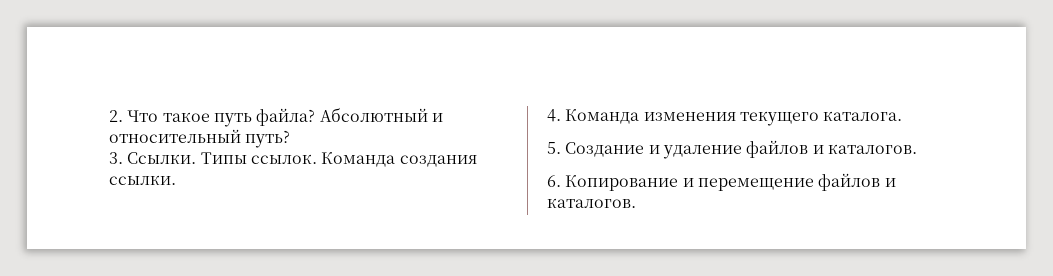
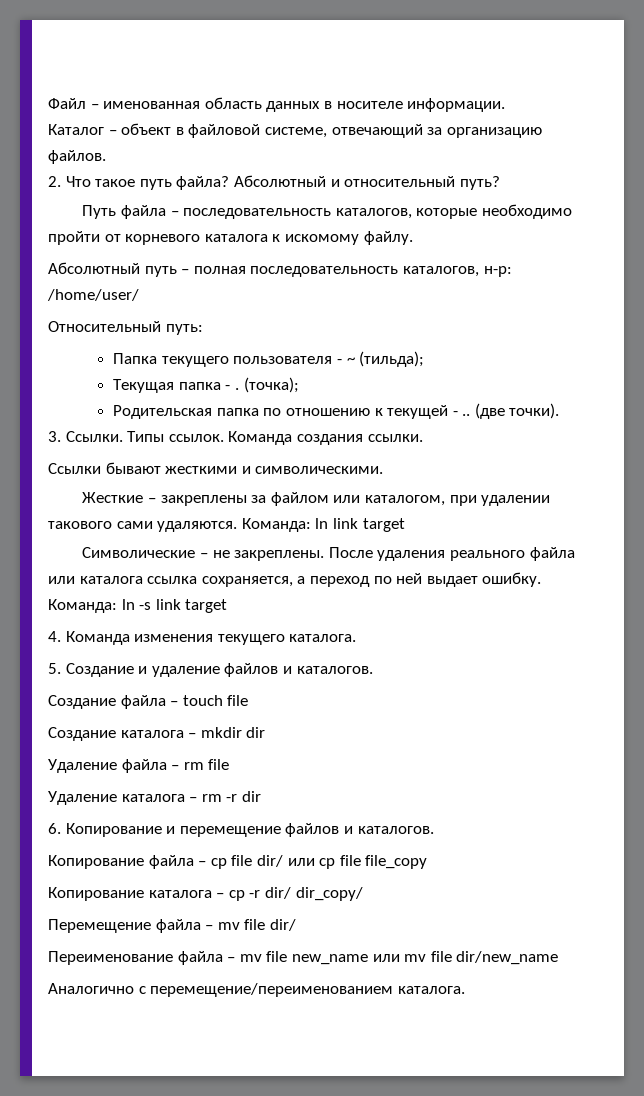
(109, 116) none -> [48,97,506,112] [48,123,542,138] [48,150,106,164] Файл – именованная область данных в носителе информации. // Каталог – объект в файловой системе, отвечающий за организацию файлов. //
(291, 139) none -> [82,204,572,219] [48,231,413,245] [48,262,512,277] [47,289,139,301] [48,321,203,335] [113,351,425,367] [113,377,299,393] [113,403,560,419] // Путь файла – последовательность каталогов, которые необходимо пройти от корневого каталога к искомому файлу. // Абсолютный путь – полная последовательность каталогов, н-р: /home/user/ // Относительный путь: // Папка текущего пользователя - ~ (тильда); // Текущая папка - . (точка); // Родительская папка по отношению к текущей - .. (две точки).
(176, 180) none -> [48,462,384,474] [82,492,551,506] [48,518,405,532] [82,547,575,561] [48,572,542,587] [48,599,228,613] // Ссылки бывают жесткими и символическими. // Жесткие – закреплены за файлом или каталогом, при удалении такового сами удаляются. Команда: ln link target // Символические – не закреплены. После удаления реального файла или каталога ссылка сохраняется, а переход по ней выдает ошибку. Команда: ln -s link target
(917, 149) none -> [48,695,249,709] [48,727,266,741] [48,759,230,773] [48,791,261,805] // Создание файла – touch file // Создание каталога – mkdir dir // Удаление файла – rm file // Удаление каталога – rm -r dir
(636, 203) none -> [48,855,428,869] [48,887,363,901] [48,919,296,933] [48,951,559,965] [48,983,465,997] // Копирование файла – cp file dir/ или cp file file_copy // Копирование каталога – cp -r dir/ dir_copy/ // Перемещение файла – mv file dir/ // Переименование файла – mv file new_name или mv file dir/new_name // Аналогично с перемещение/переименованием каталога.

